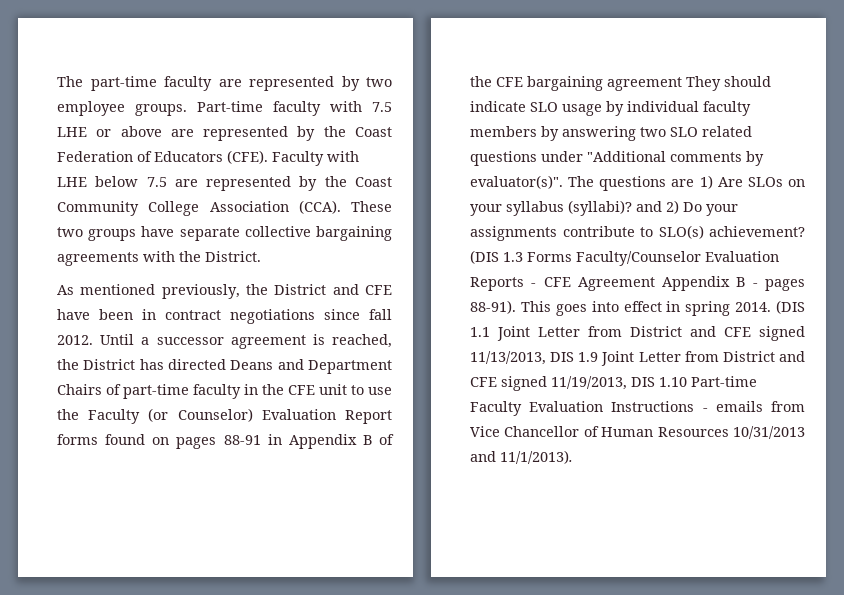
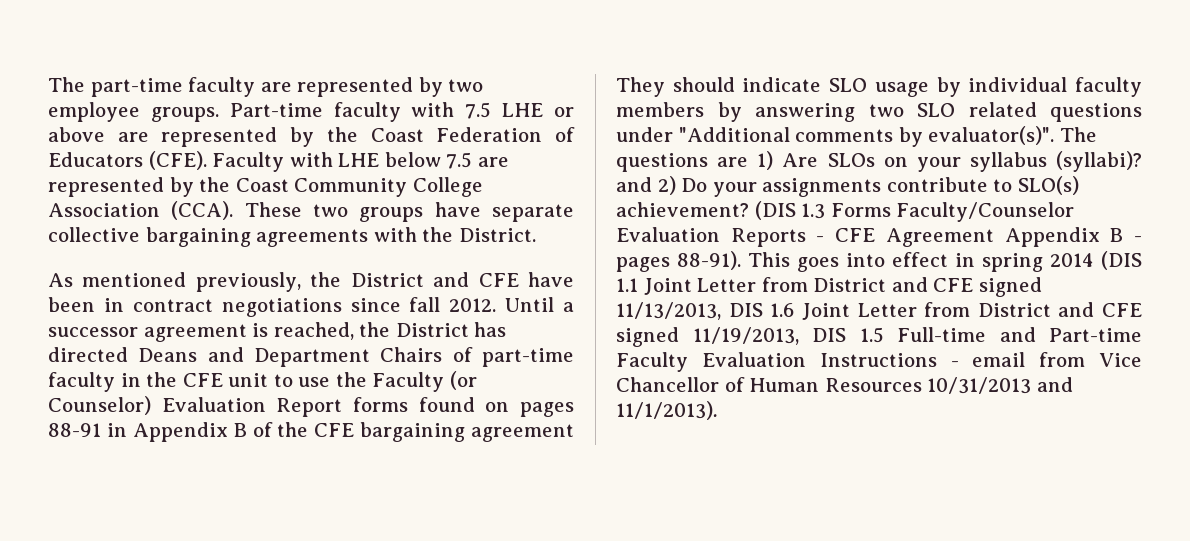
[735,302,772,312] 2014. -> [1050,253,1094,267] 2014
[578,352,599,362] 1.9 -> [770,303,795,317] 1.6
[659,377,687,387] 1.10 -> [859,327,1036,343] 1.5 Full-time and
[715,401,763,412] emails -> [972,352,1026,367] email

